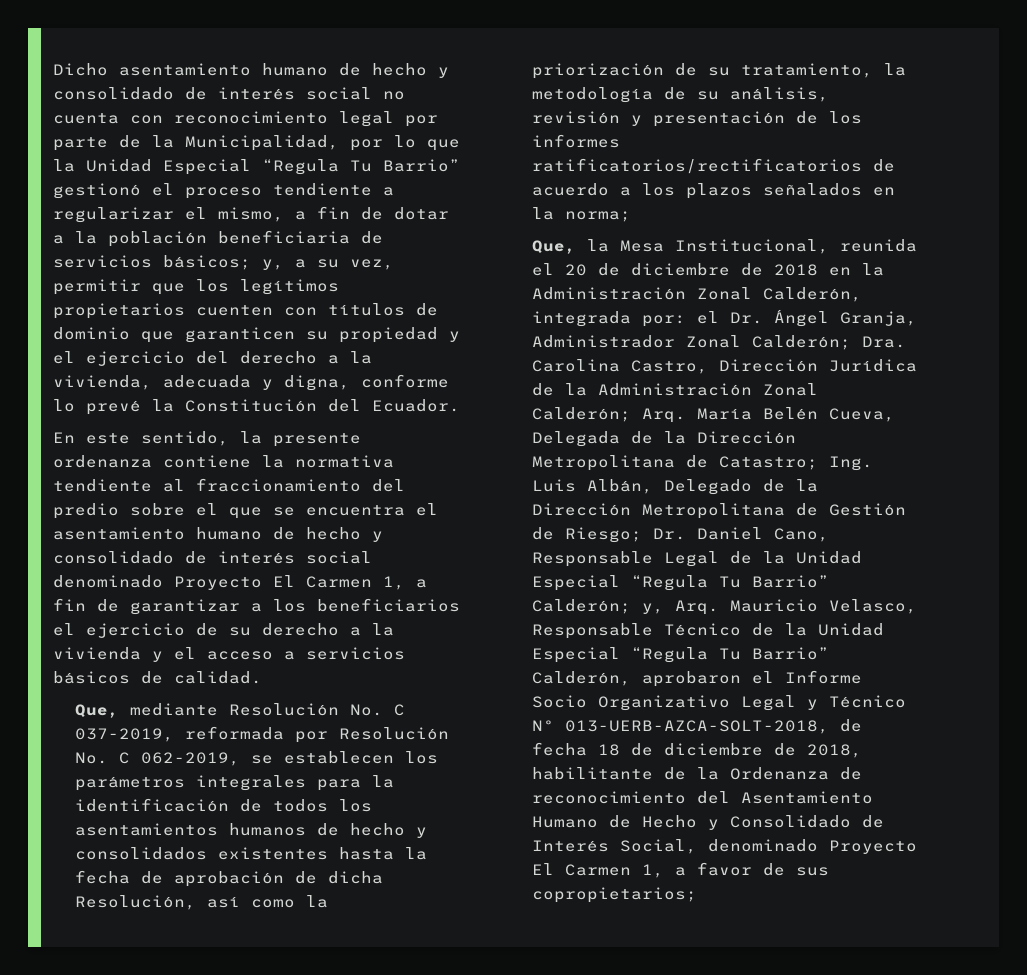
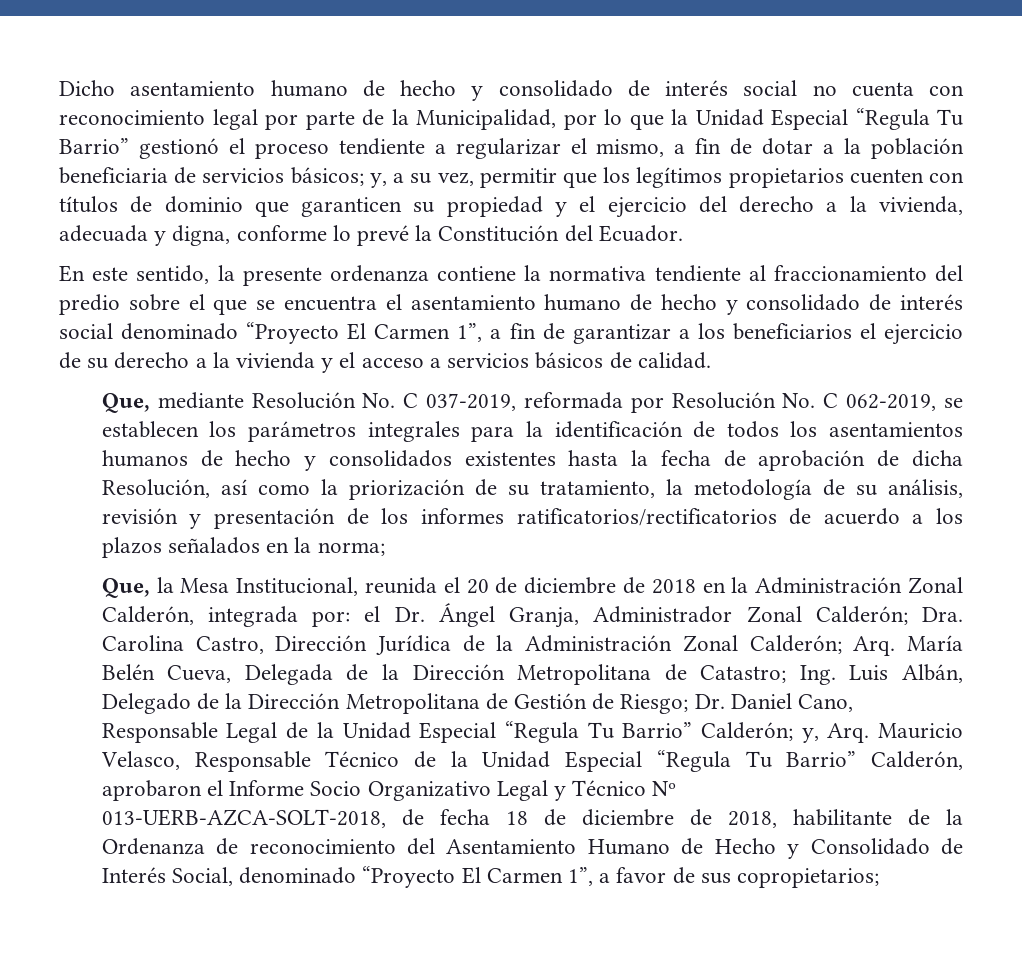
[174,575,405,590] Proyecto El Carmen 1, -> [246,322,483,344] “Proyecto El Carmen 1”,
[829,840,918,854] [532,863,665,878] Proyecto El Carmen 1, -> [362,866,594,888] “Proyecto El Carmen 1”,

